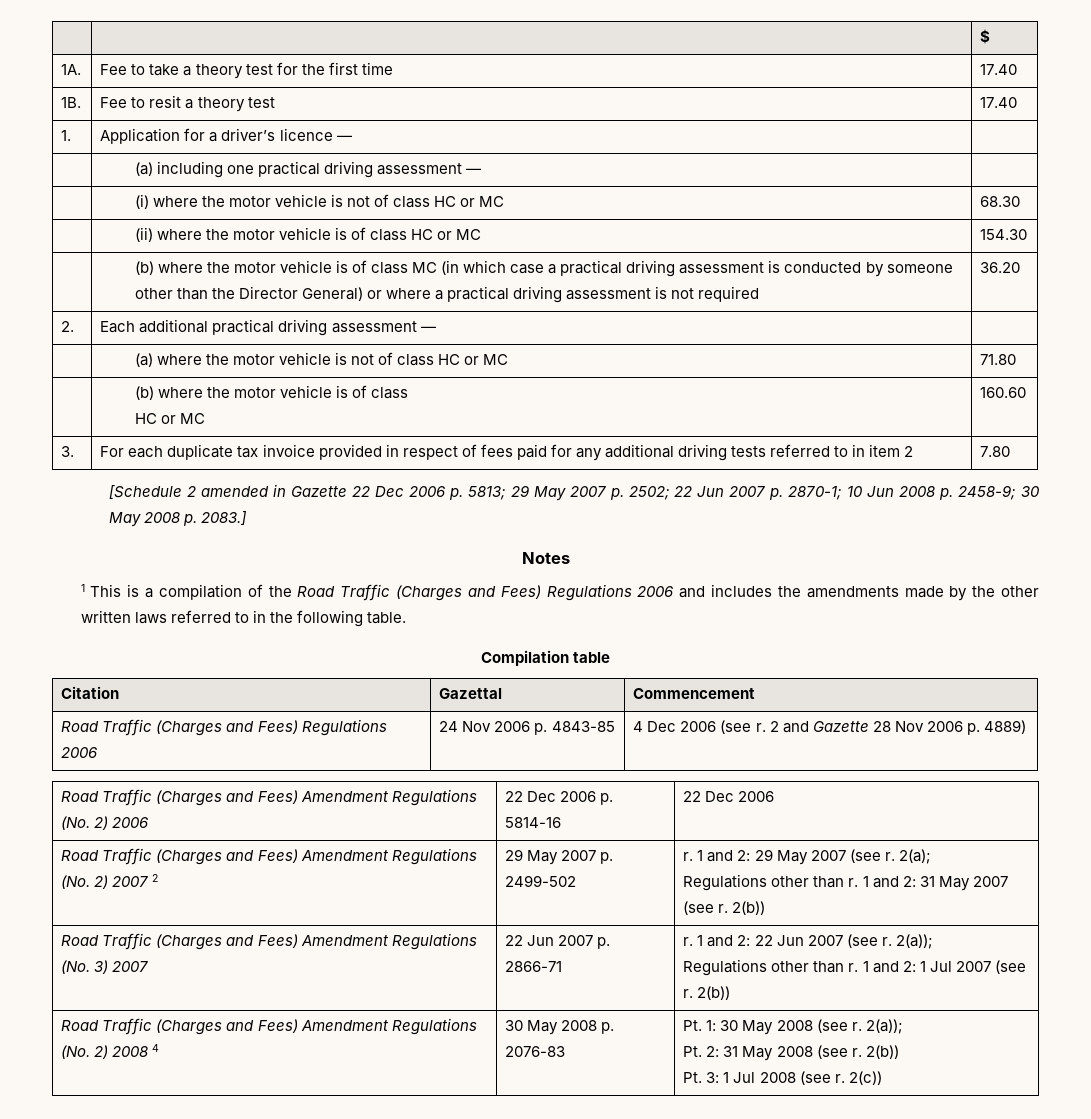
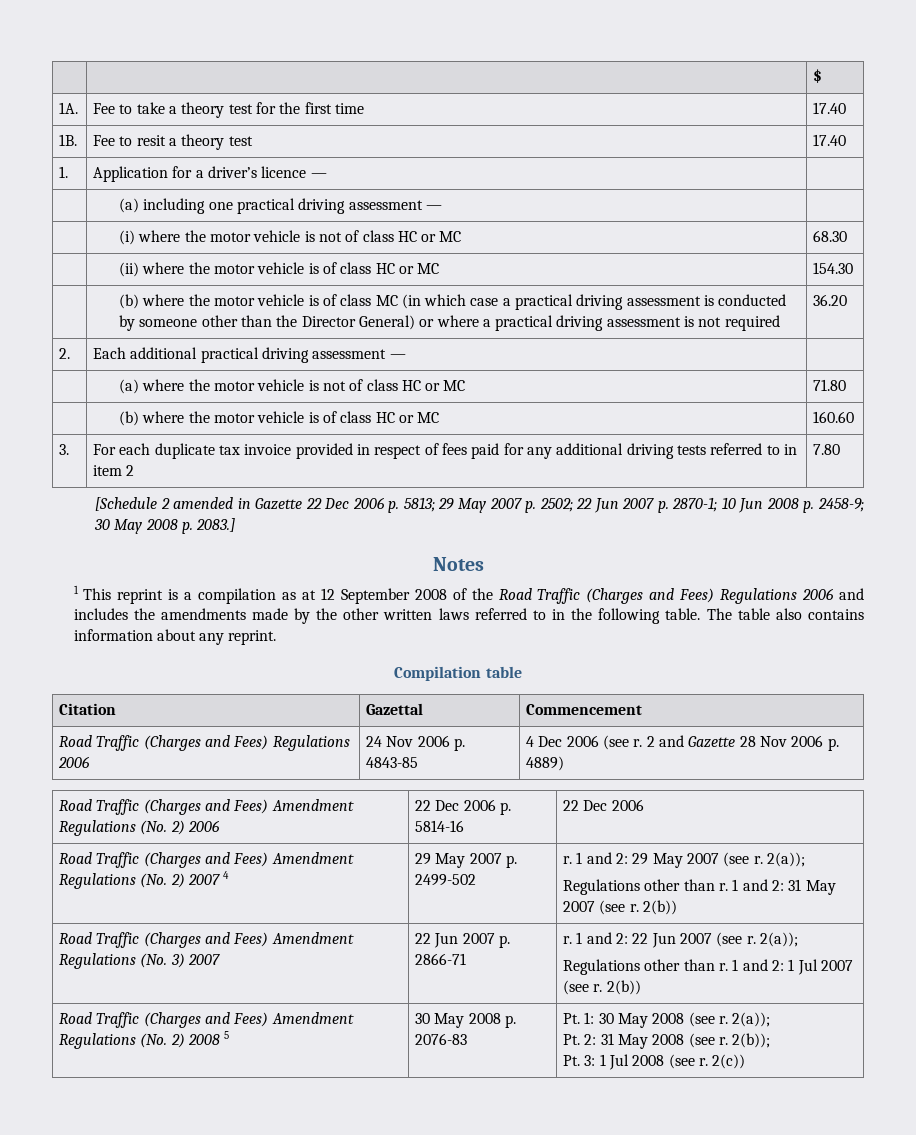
(408, 393) // -> (372, 417) none
(122, 590) none -> [117,589,164,604] reprint
(242, 592) none -> [282,588,447,604] as at 12 September 2008
(406, 618) none -> [706,608,865,620] [73,629,277,645] The table also contains information about any reprint.
[152,874,159,882] 2 -> [223,871,230,879] 4
[898,849,931,864] 2(a); -> [766,852,805,867] 2(a));
[152,1044,160,1052] 4 -> [224,1031,230,1039] 5
[865,1045,899,1059] 2(b)) -> [732,1033,771,1048] 2(b));

